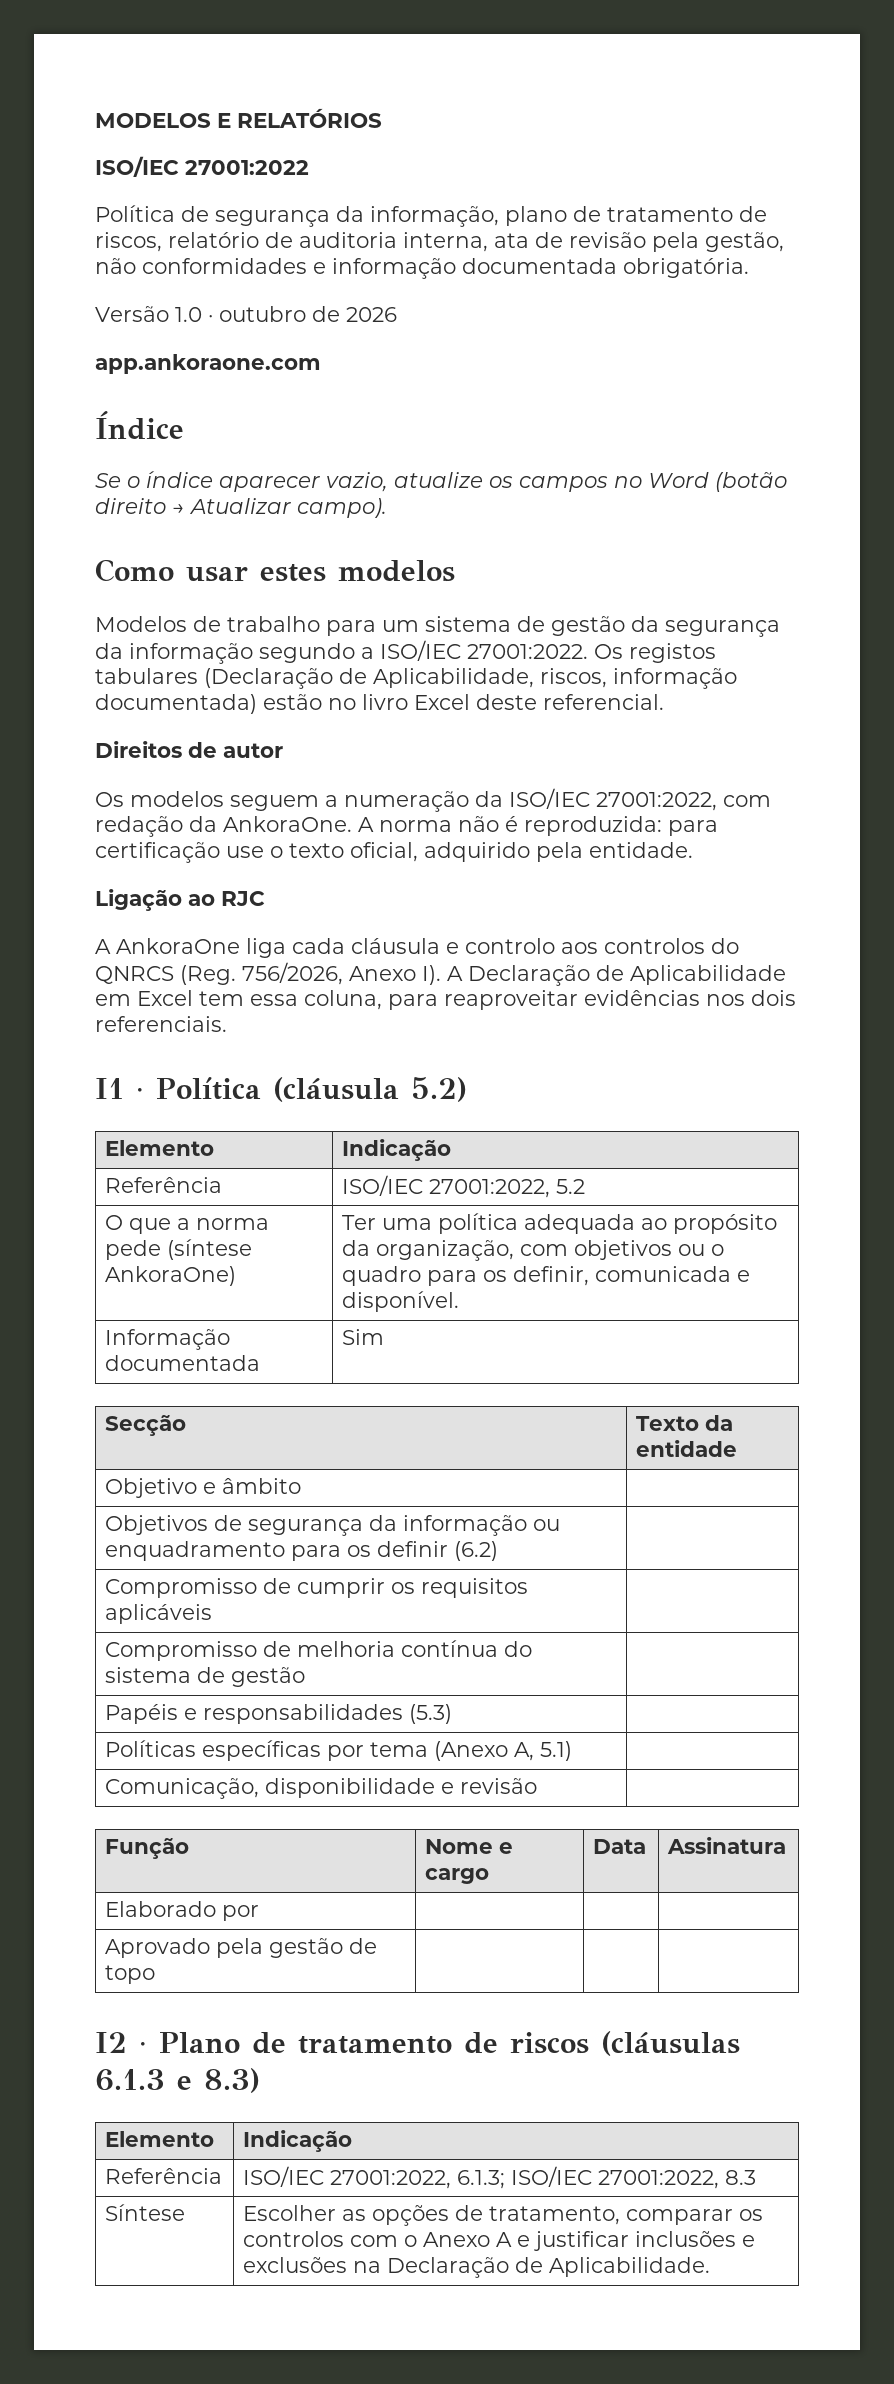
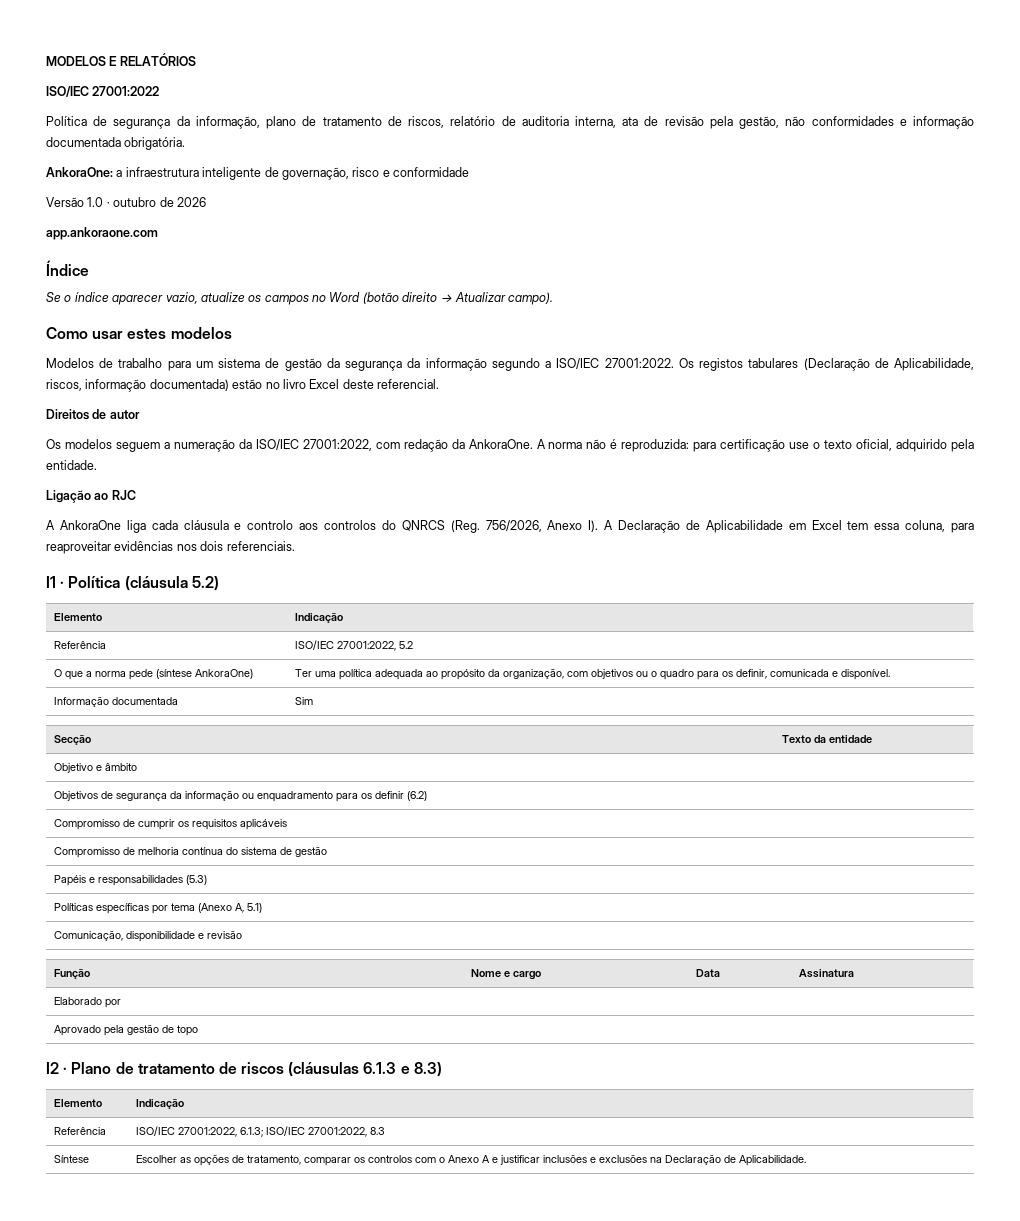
(749, 268) none -> [46,167,469,180] // AnkoraOne: a infraestrutura inteligente de governação, risco e conformidade

